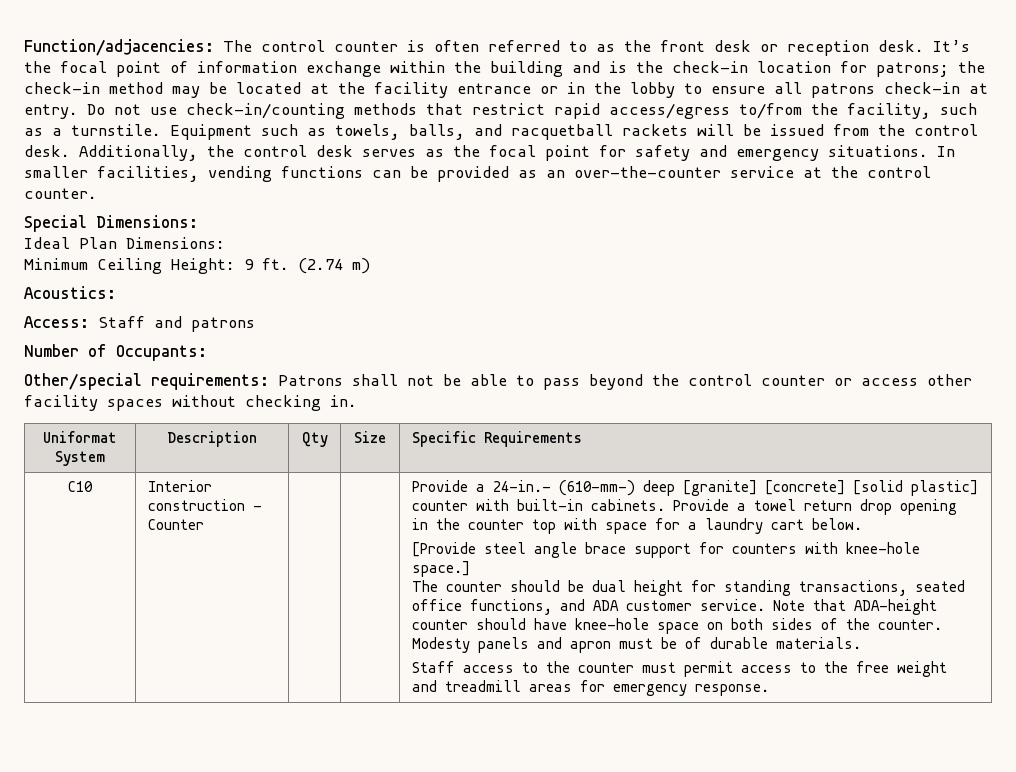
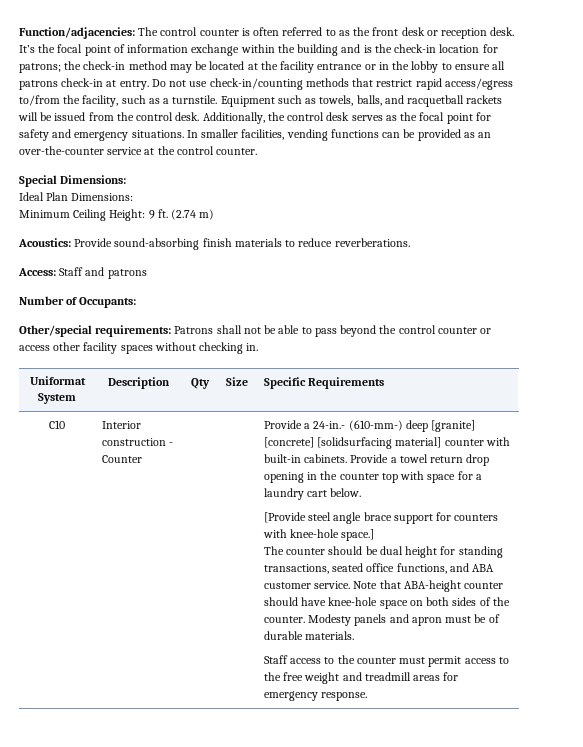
(116, 292) none -> [74,238,410,250] Provide sound-absorbing finish materials to reduce reverberations.
[852,480,978,496] [solid plastic] -> [317,437,442,449] [solidsurfacing material]
[592,600,619,611] ADA -> [472,564,495,572] ABA
[853,599,937,615] ADA-height -> [403,580,461,592] ABA-height

